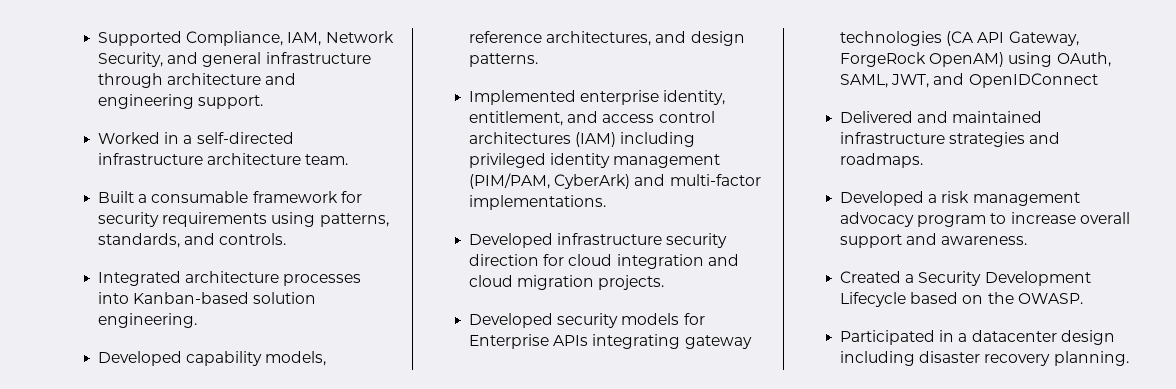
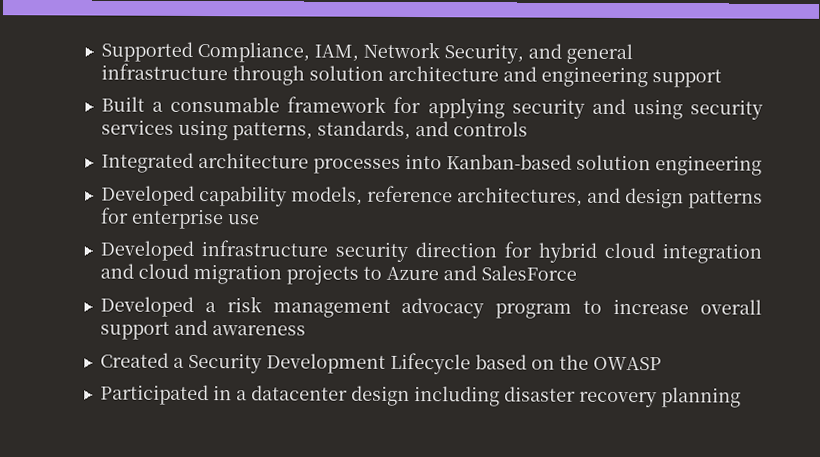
(164, 80) none -> [308,65,384,81] solution
[198,95,264,109] [98,132,294,144] [98,153,349,165] support. // Worked in a self-directed infrastructure architecture team. -> [651,69,722,88] support
[98,212,268,227] security requirements -> [427,98,763,120] [100,119,174,135] applying security and using security services
[219,233,287,245] controls. -> [452,121,528,137] controls
[98,313,198,328] engineering. -> [654,155,762,176] engineering
[469,53,539,67] [469,90,726,105] [469,111,715,126] [469,132,696,147] [469,153,721,168] [469,173,761,189] [469,195,607,210] patterns. // Implemented enterprise identity, entitlement, and access control architectures (IAM) including privileged identity management (PIM/PAM, CyberArk) and multi-factor implementations. -> [688,190,763,209] [100,207,260,230] patterns for enterprise use
(565, 260) none -> [537,242,597,263] hybrid
[598,275,665,290] [469,313,705,328] [469,334,752,349] [840,31,1079,46] [840,52,1111,67] [840,73,1098,88] [840,111,1043,123] [840,132,1061,147] [840,153,924,168] projects. // Developed security models for Enterprise APIs integrating gateway technologies (CA API Gateway, ForgeRock OpenAM) using OAuth, SAML, JWT, and OpenIDConnect // Delivered and maintained infrastructure strategies and roadmaps. -> [285,264,577,285] projects to Azure and SalesForce
[941,236,1028,245] awareness. -> [211,325,306,336] awareness
[1017,293,1083,304] OWASP. -> [592,356,662,371] OWASP
[1053,351,1129,366] planning. -> [660,387,741,408] planning

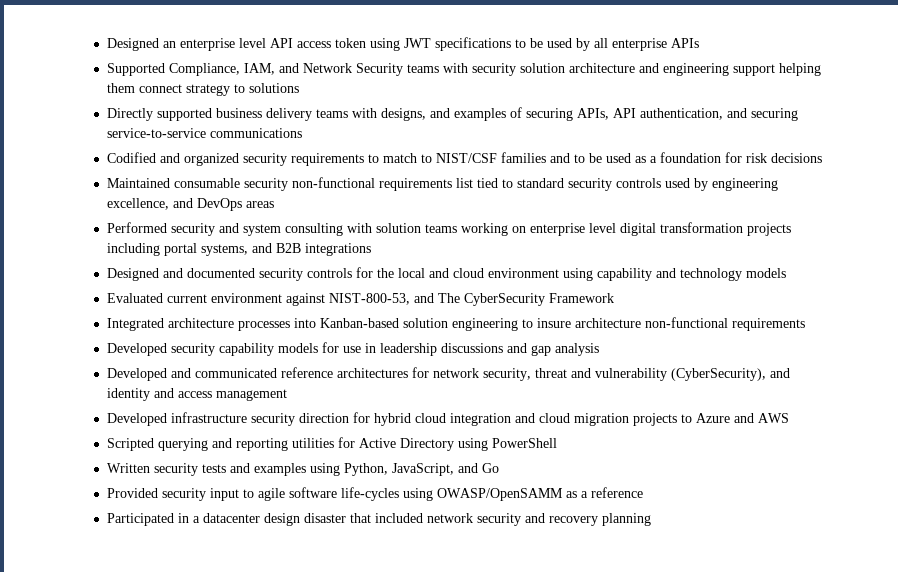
[100,41,633,65] [100,63,305,86] Supported Compliance, IAM, Network Security, and general infrastructure through -> [106,37,699,51] [106,63,516,76] Designed an enterprise level API access token using JWT specifications to be used by all enterprise APIs // Supported Compliance, IAM, and Network Security teams with security
[100,96,763,120] [100,119,528,141] // Built a consumable framework for applying security and using security services using patterns, standards, and controls -> [778,63,821,76] [106,83,299,96] [106,107,798,121] [106,128,302,138] [106,152,822,166] [106,177,778,191] [106,198,274,211] [106,222,791,236] [106,243,371,256] [106,267,786,281] [106,293,614,306] helping them connect strategy to solutions // Directly supported business delivery teams with designs, and examples of securing APIs, API authentication, and securing service-to-service communications // Codified and organized security requirements to match to NIST/CSF families and to be used as a foundation for risk decisions // Maintained consumable security non-functional requirements list tied to standard security controls used by engineering excellence, and DevOps areas // Performed security and system consulting with solution teams working on enterprise level digital transformation projects including portal systems, and B2B integrations // Designed and documented security controls for the local and cloud environment using capability and technology models // Evaluated current environment against NIST-800-53, and The CyberSecurity Framework
[100,185,763,209] [100,207,260,230] // Developed capability models, reference architectures, and design patterns for enterprise use -> [521,317,805,331] [106,342,599,356] [106,367,790,381] [106,388,287,401] to insure architecture non-functional requirements // Developed security capability models for use in leadership discussions and gap analysis // Developed and communicated reference architectures for network security, threat and vulnerability (CyberSecurity), and identity and access management
[480,265,577,281] [99,296,763,319] [99,319,306,340] [99,352,662,375] SalesForce // Developed a risk management advocacy program to increase overall support and awareness // Created a Security Development Lifecycle based on the OWASP -> [757,413,789,423] [106,437,557,451] [106,463,499,476] [106,487,643,501] AWS // Scripted querying and reporting utilities for Active Directory using PowerShell // Written security tests and examples using Python, JavaScript, and Go // Provided security input to agile software life-cycles using OWASP/OpenSAMM as a reference
[413,386,576,407] including disaster -> [303,513,545,526] disaster that included network security and

